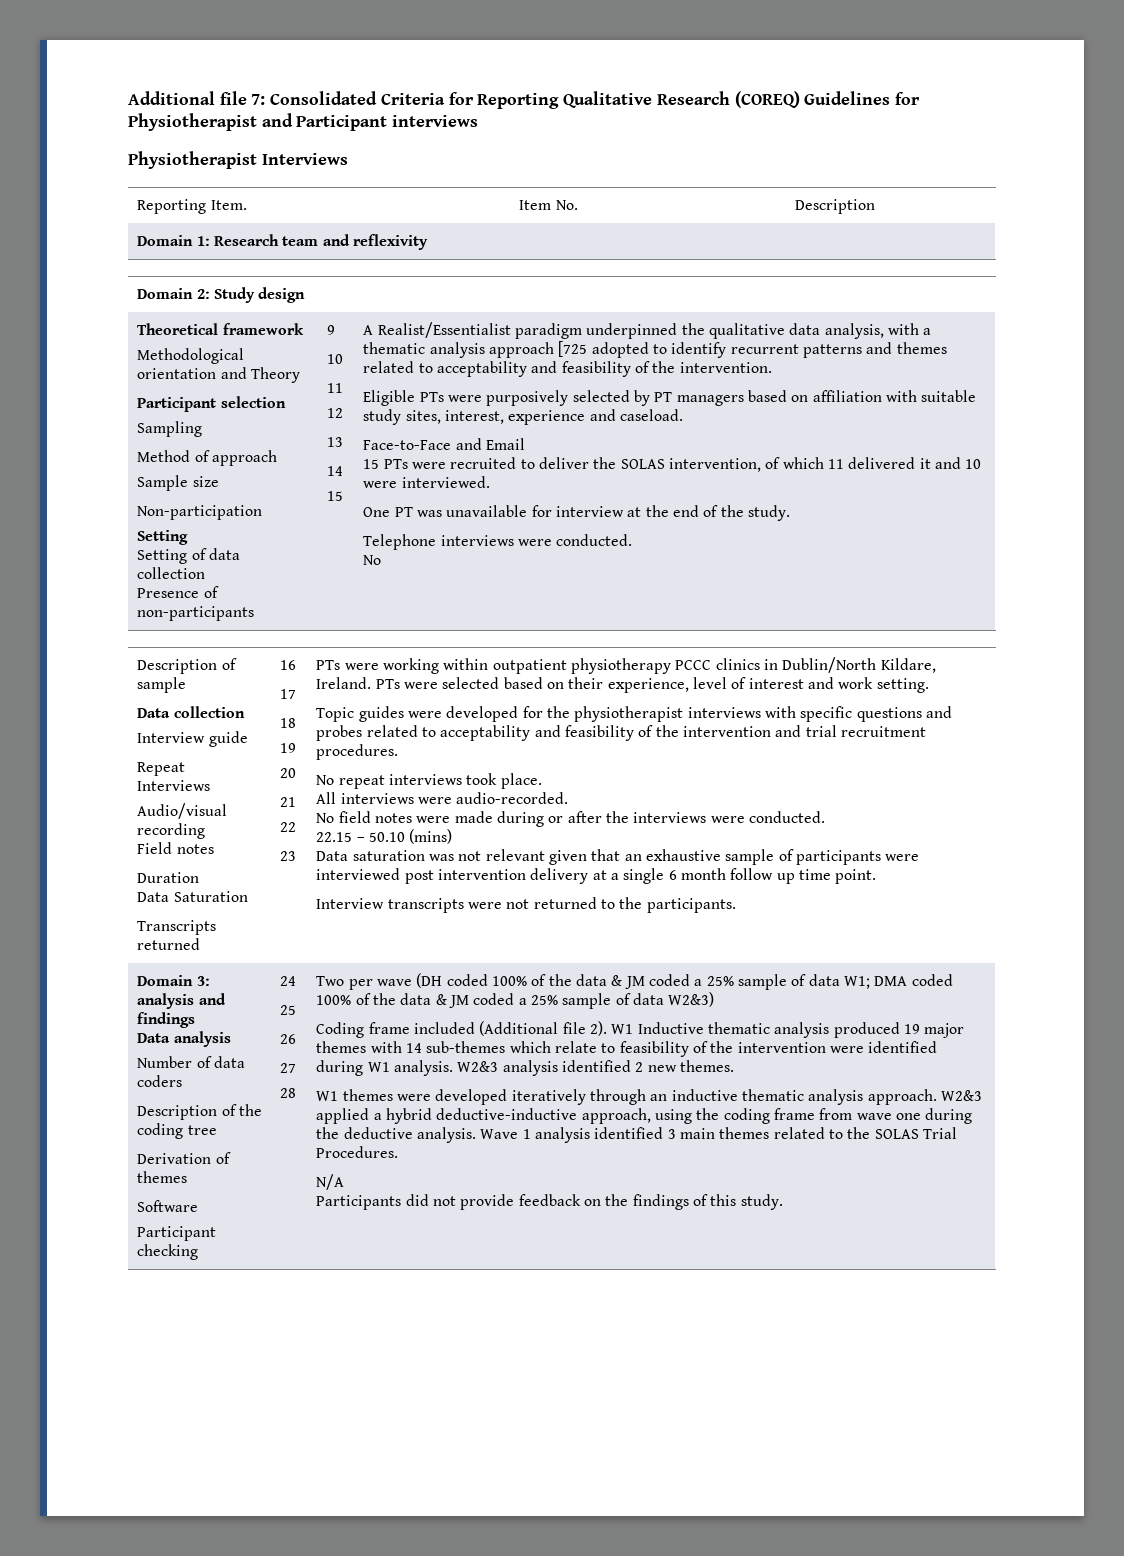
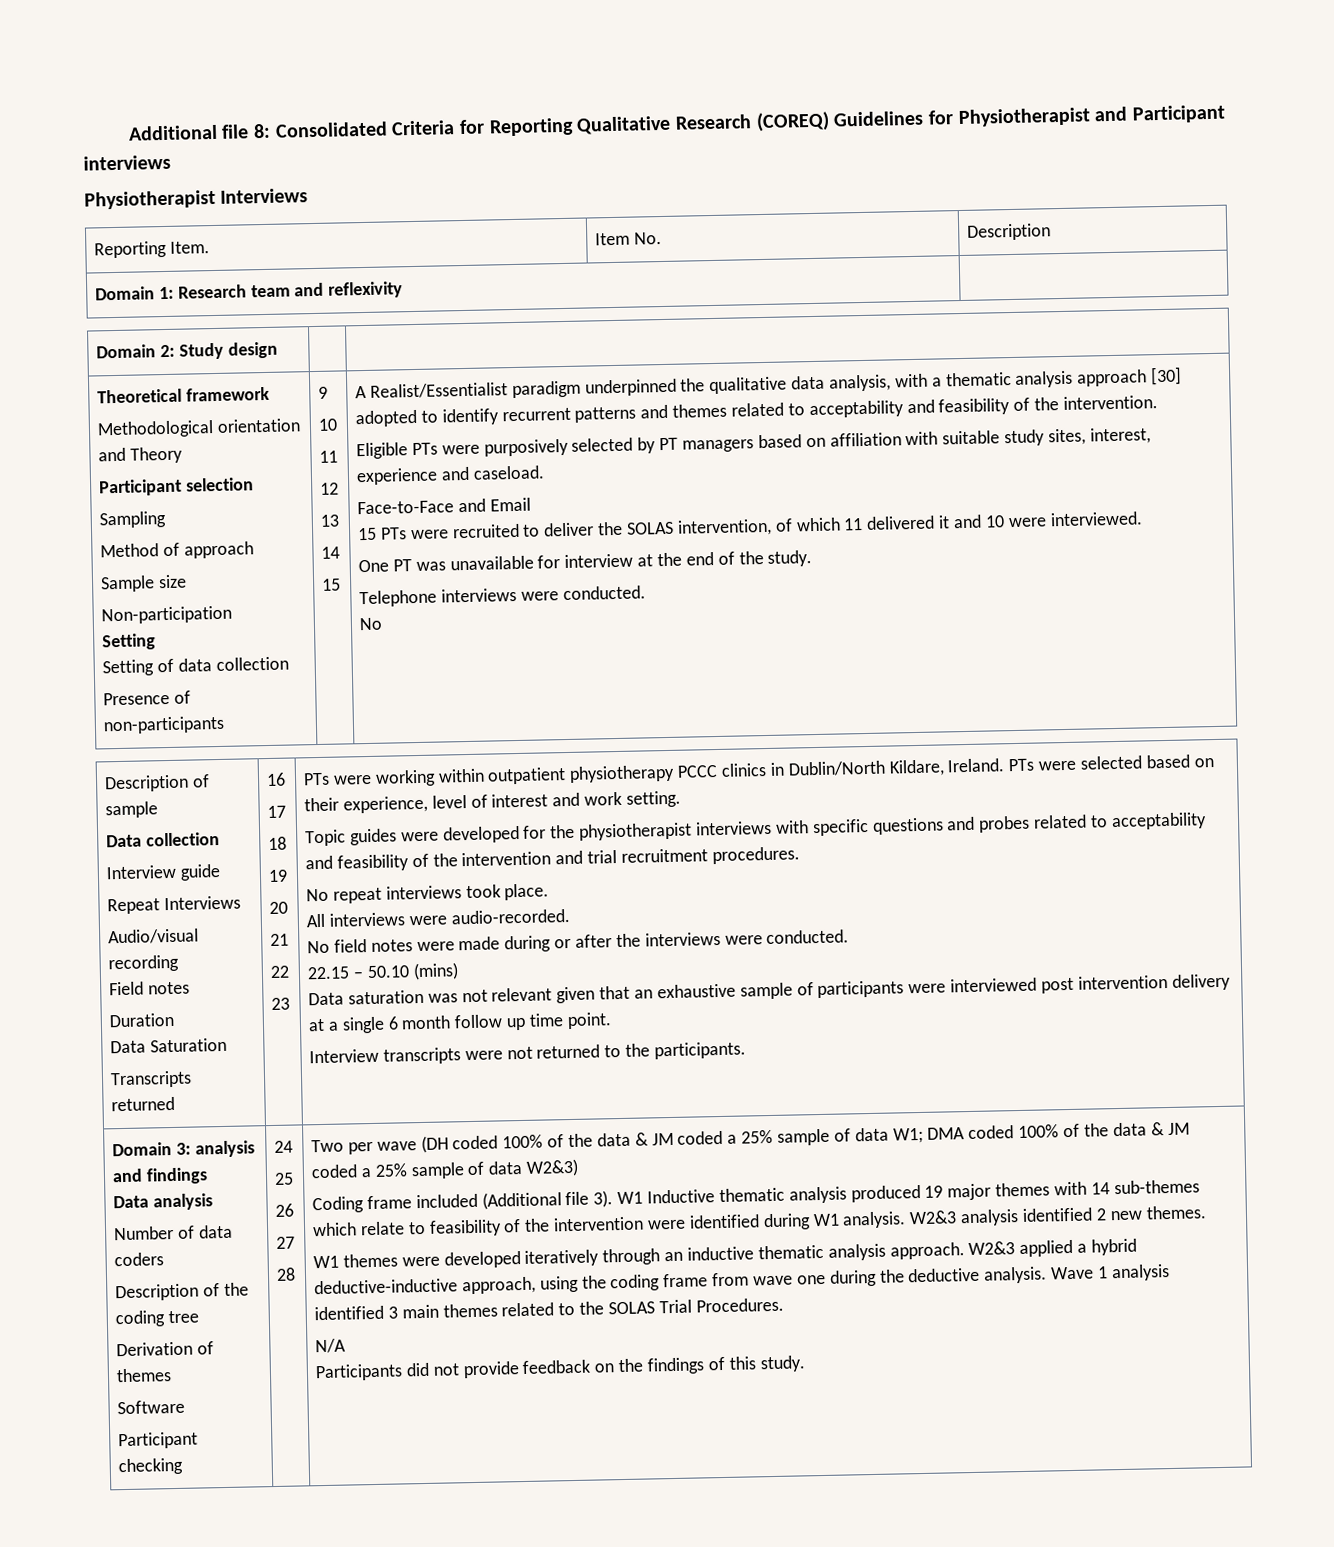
[251,94,266,105] 7: -> [253,123,272,139] 8:
[558,341,588,357] [725 -> [1150,366,1183,386] [30]
[590,1021,608,1036] 2). -> [593,1190,614,1208] 3).

